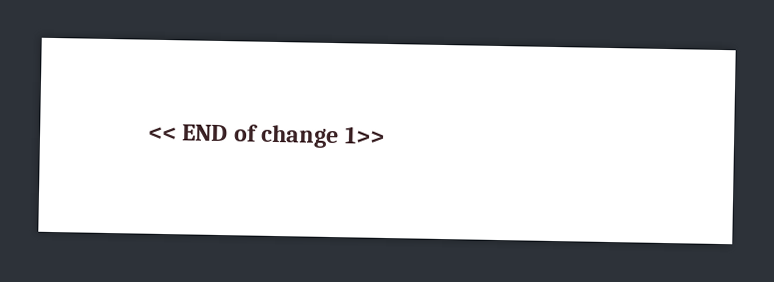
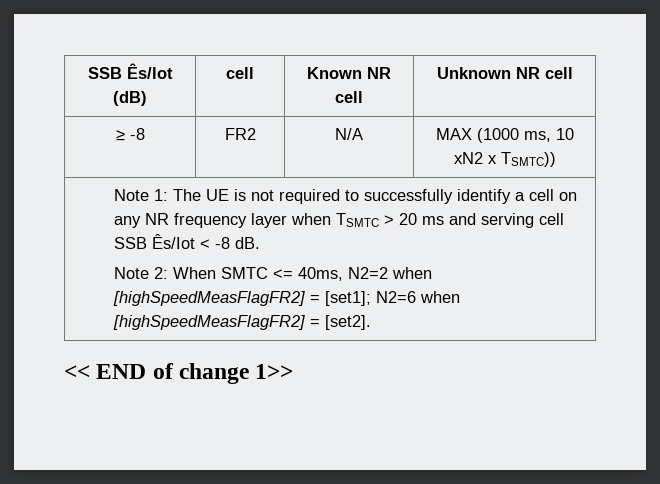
(147, 133) none -> [87,63,173,79] [113,91,147,106] [226,67,254,79] [307,67,391,79] [335,91,363,103] [436,67,573,79] [115,128,145,141] [224,128,256,140] [335,128,363,140] [435,128,574,143] [453,152,556,167] [114,189,578,204] [114,213,565,228] [114,234,261,249] [114,267,433,281] [113,291,461,306] [113,315,372,330] SSB Ês/Iot (dB) | cell | Known NR cell | Unknown NR cell // ≥ -8 | FR2 | N/A | MAX (1000 ms, 10 xN2 x TSMTC)) // Note 1: The UE is not required to successfully identify a cell on any NR frequency layer when TSMTC > 20 ms and serving cell SSB Ês/Iot < -8 dB. // Note 2: When SMTC <= 40ms, N2=2 when [highSpeedMeasFlagFR2] = [set1]; N2=6 when [highSpeedMeasFlagFR2] = [set2]. //

